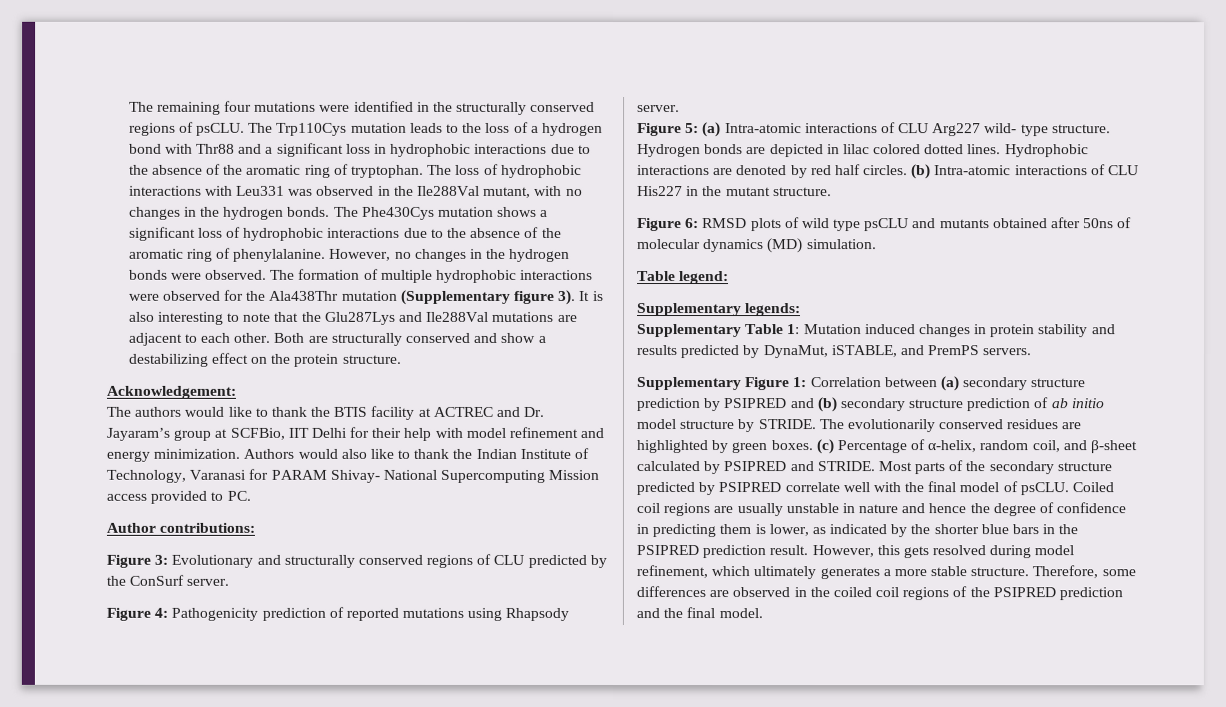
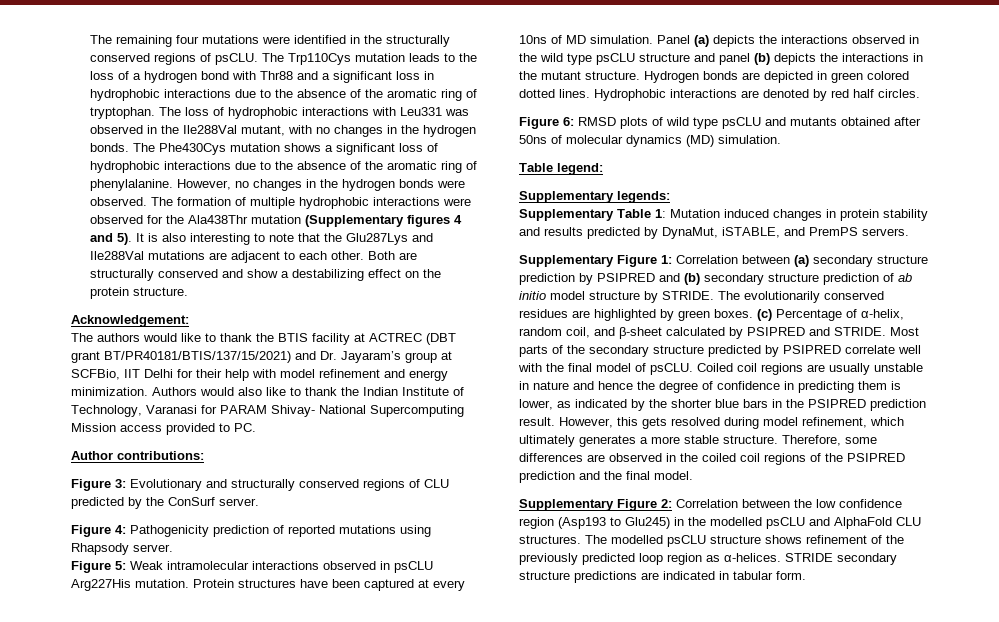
[514,289,577,305] figure 3). -> [406,215,462,227] [89,233,132,245] figures 4 and 5).
(493, 411) none -> [426,333,456,345] [71,351,291,363] (DBT grant BT/PR40181/BTIS/137/15/2021)
[702,122,1049,138] (a) Intra-atomic interactions of CLU Arg227 wild- type -> [130,561,433,573] [71,579,465,591] [519,35,919,47] [519,53,923,65] [519,71,581,80] Weak intramolecular interactions observed in psCLU Arg227His mutation. Protein structures have been captured at every 10ns of MD simulation. Panel (a) depicts the interactions observed in the wild type psCLU structure and panel (b) depicts the interactions in the mutant
[842,144,870,155] lilac -> [831,72,863,83] green
[911,164,1140,180] [637,186,832,197] (b) Intra-atomic interactions of CLU His227 in the mutant structure. -> (920, 93) none
(763, 613) none -> [519,499,902,511] [519,517,921,529] [519,535,904,547] [519,553,897,565] [519,571,806,583] // Supplementary Figure 2: Correlation between the low confidence region (Asp193 to Glu245) in the modelled psCLU and AlphaFold CLU structures. The modelled psCLU structure shows refinement of the previously predicted loop region as α-helices. STRIDE secondary structure predictions are indicated in tabular form.

